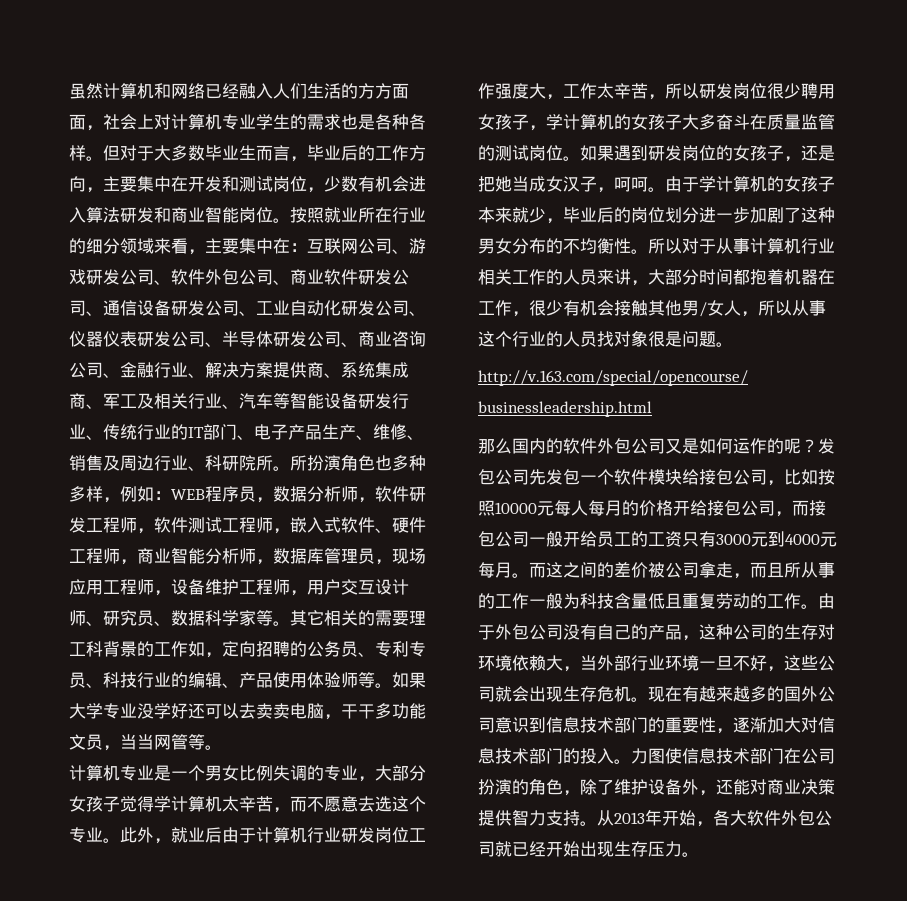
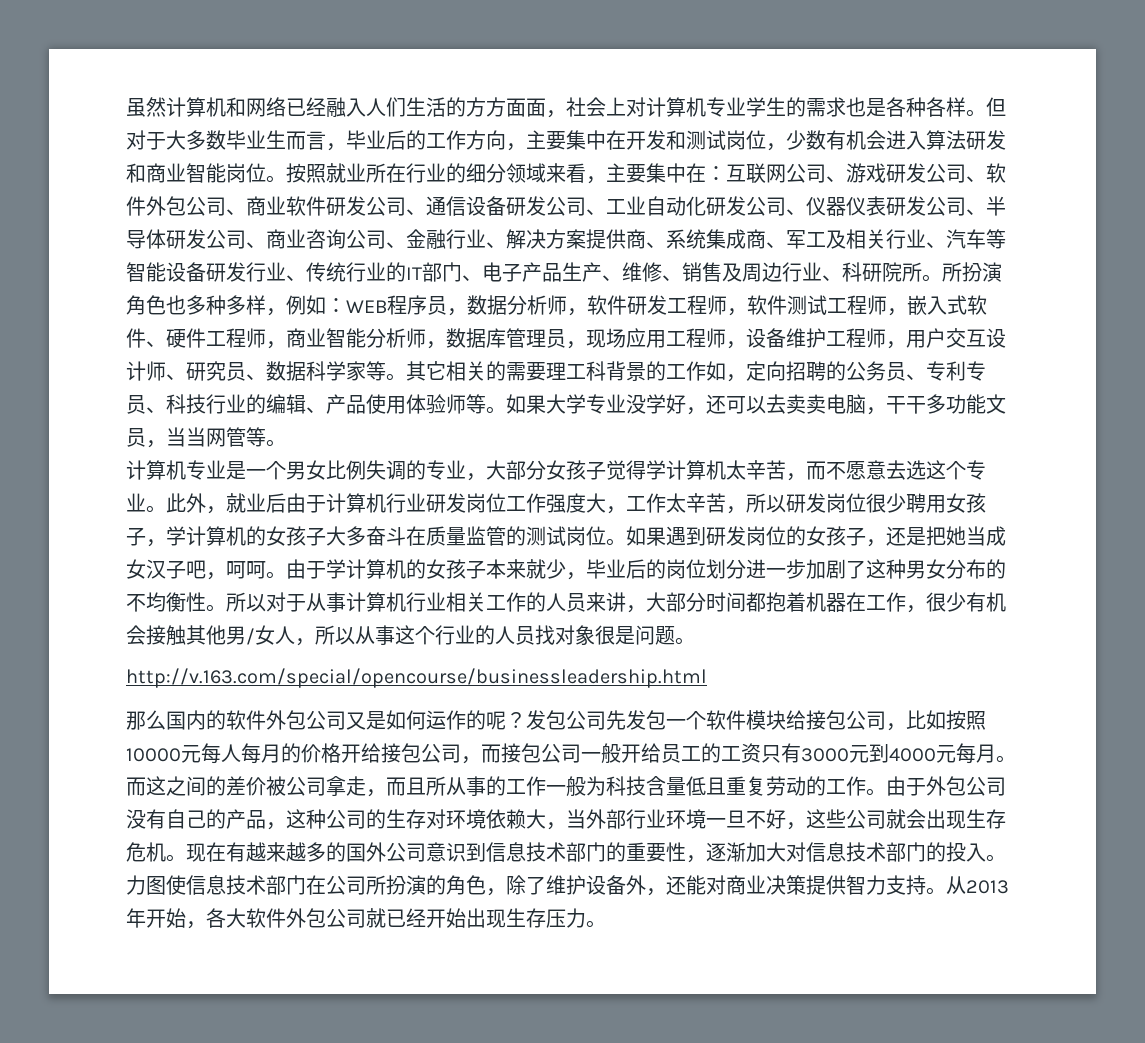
(188, 711) none -> [686,407,706,415] ，
(597, 184) none -> [186,560,206,579] 吧
(835, 756) none -> [366,875,386,895] 所

